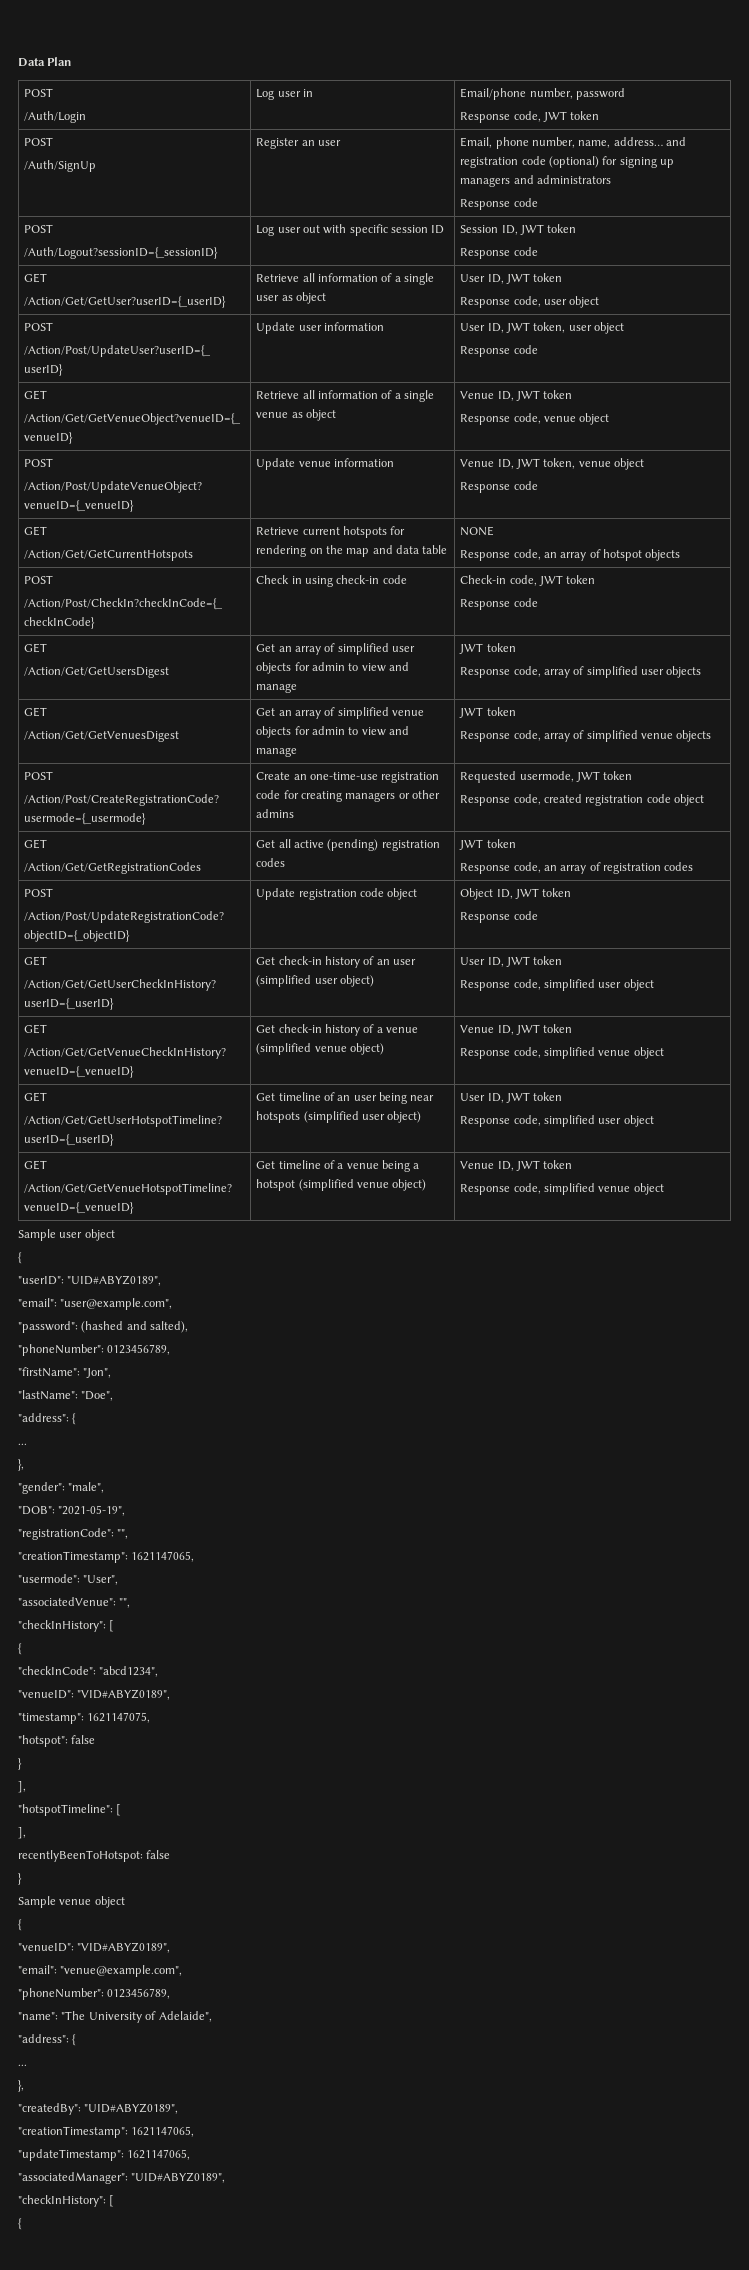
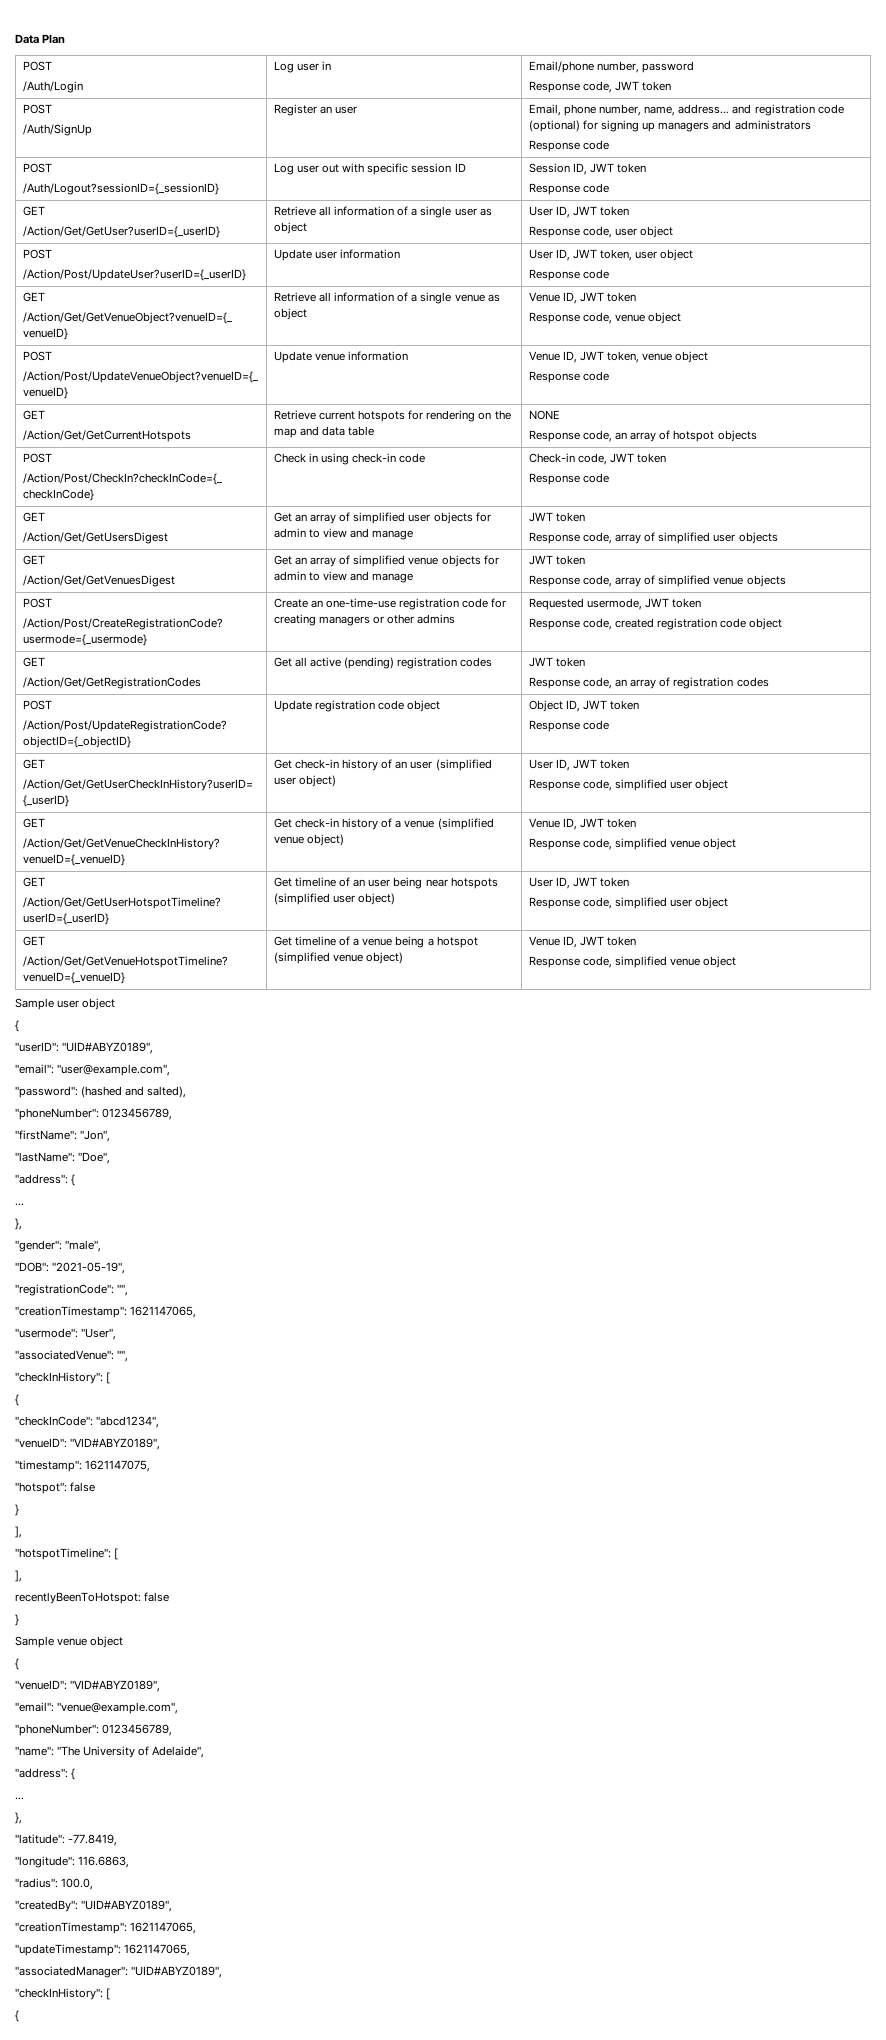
(24, 2086) none -> [15,1834,118,1846] [15,1856,130,1868] [15,1878,94,1890] // "latitude": -77.8419, // "longitude": 116.6863, // "radius": 100.0,

